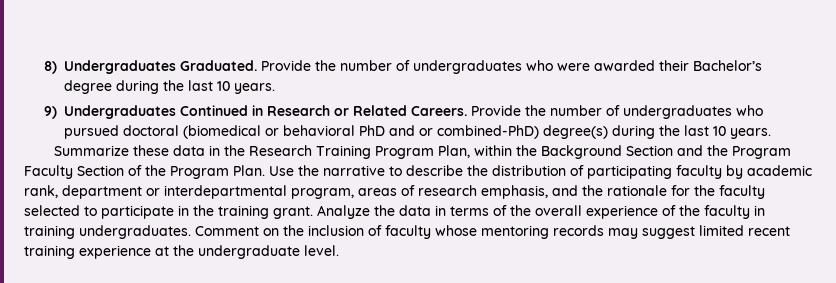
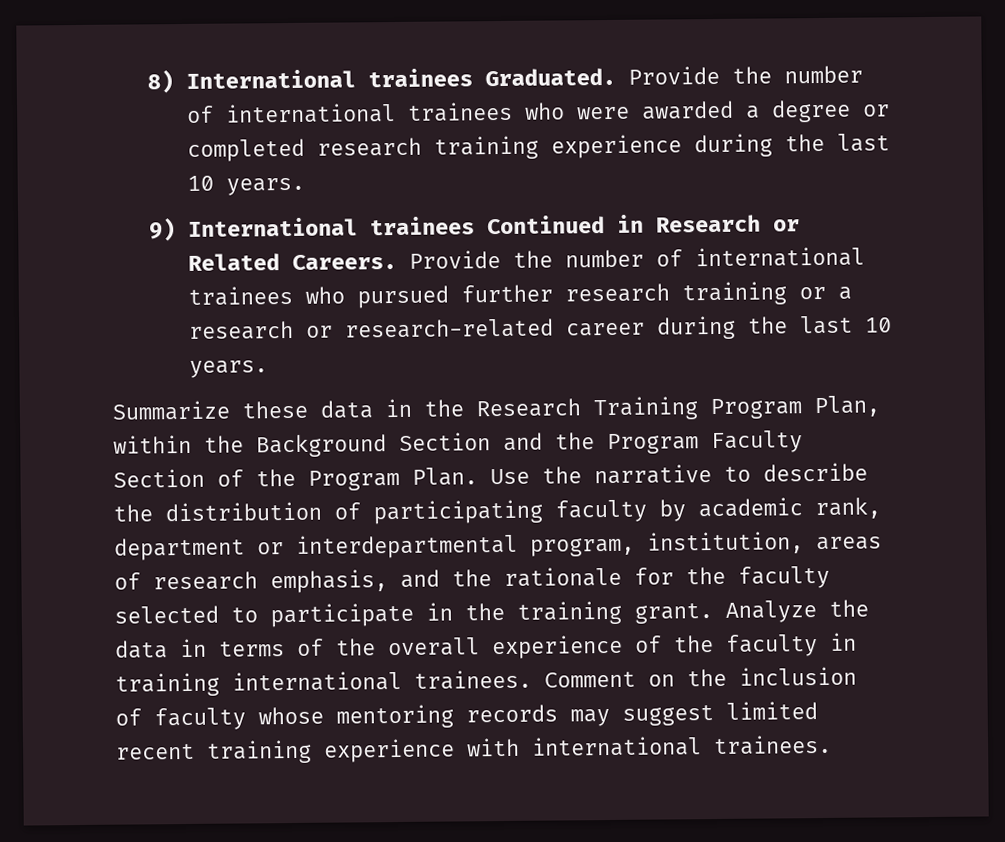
[64,60,177,74] Undergraduates -> [185,68,473,89] International trainees
[413,60,523,74] undergraduates -> [225,101,513,124] international trainees
[659,60,763,71] [64,80,113,94] their Bachelor’s degree -> [745,99,890,123] [186,134,682,162] a degree or completed research training experience
[64,105,177,119] Undergraduates -> [187,216,475,237] International trainees
[623,105,764,119] [64,125,609,139] undergraduates who pursued doctoral (biomedical or behavioral PhD and or combined-PhD) degree(s) -> [694,246,865,268] [187,281,852,309] [188,318,645,340] international trainees who pursued further research training or a research or research-related career
(354, 193) none -> [647,531,804,555] institution,
[79,225,191,239] undergraduates. -> [232,669,532,692] international trainees.
[155,245,339,259] at the undergraduate level. -> [466,734,832,757] with international trainees.

